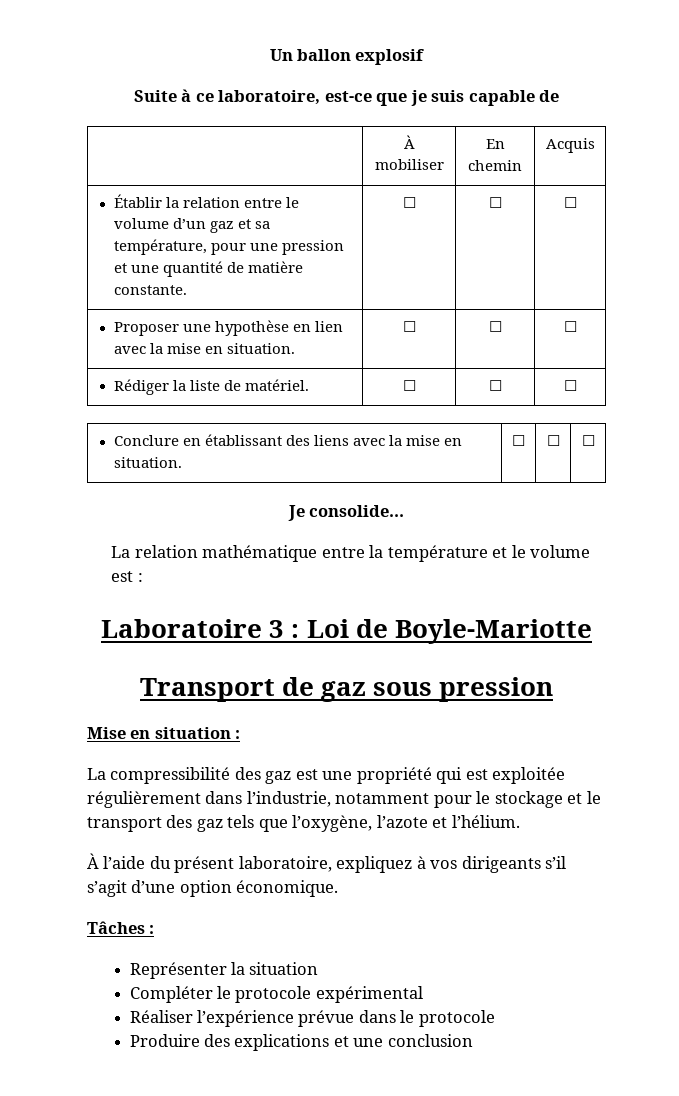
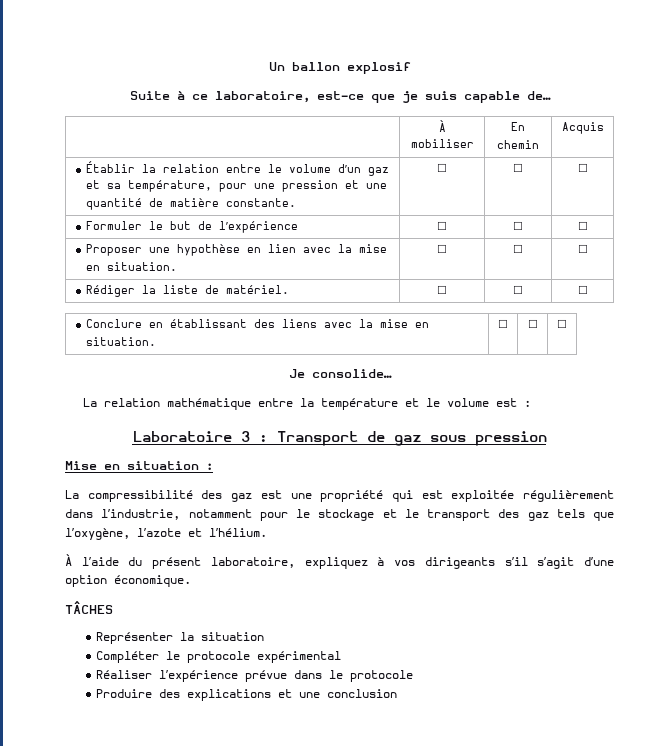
[539,90,560,102] de -> [526,91,551,100] de…
(577, 202) none -> [86,221,299,233] [437,221,447,230] [513,221,523,230] [577,221,588,230] // Formuler le but de l’expérience | ☐ | ☐ | ☐
[306,619,592,644] Loi de Boyle-Mariotte // -> (268, 438) none
[87,921,155,934] Tâches : -> [65,601,113,614] TÂCHES

